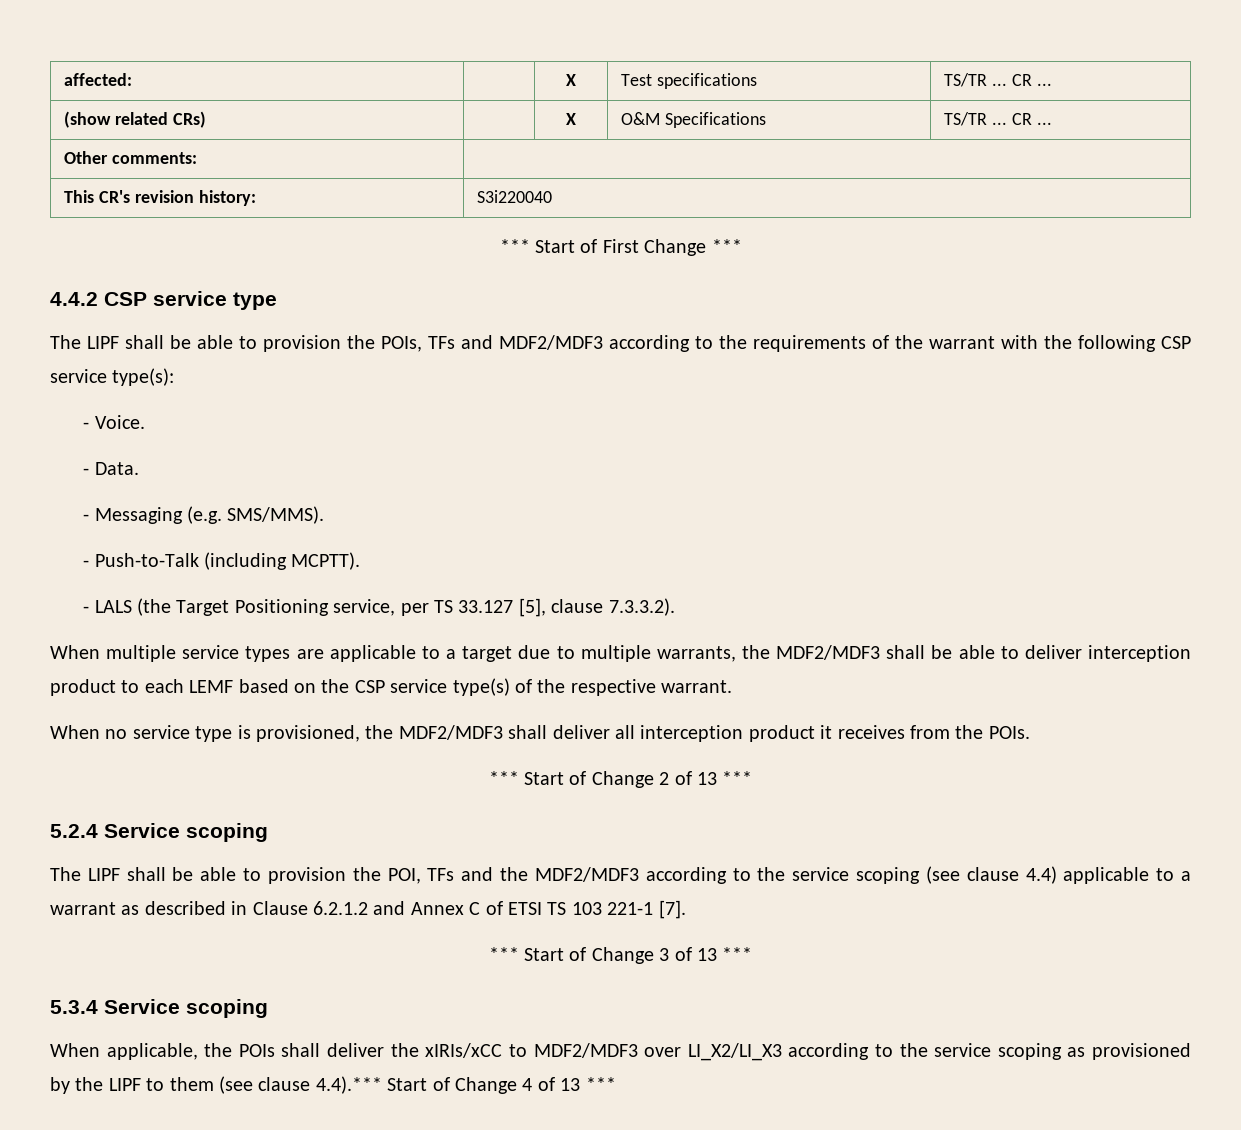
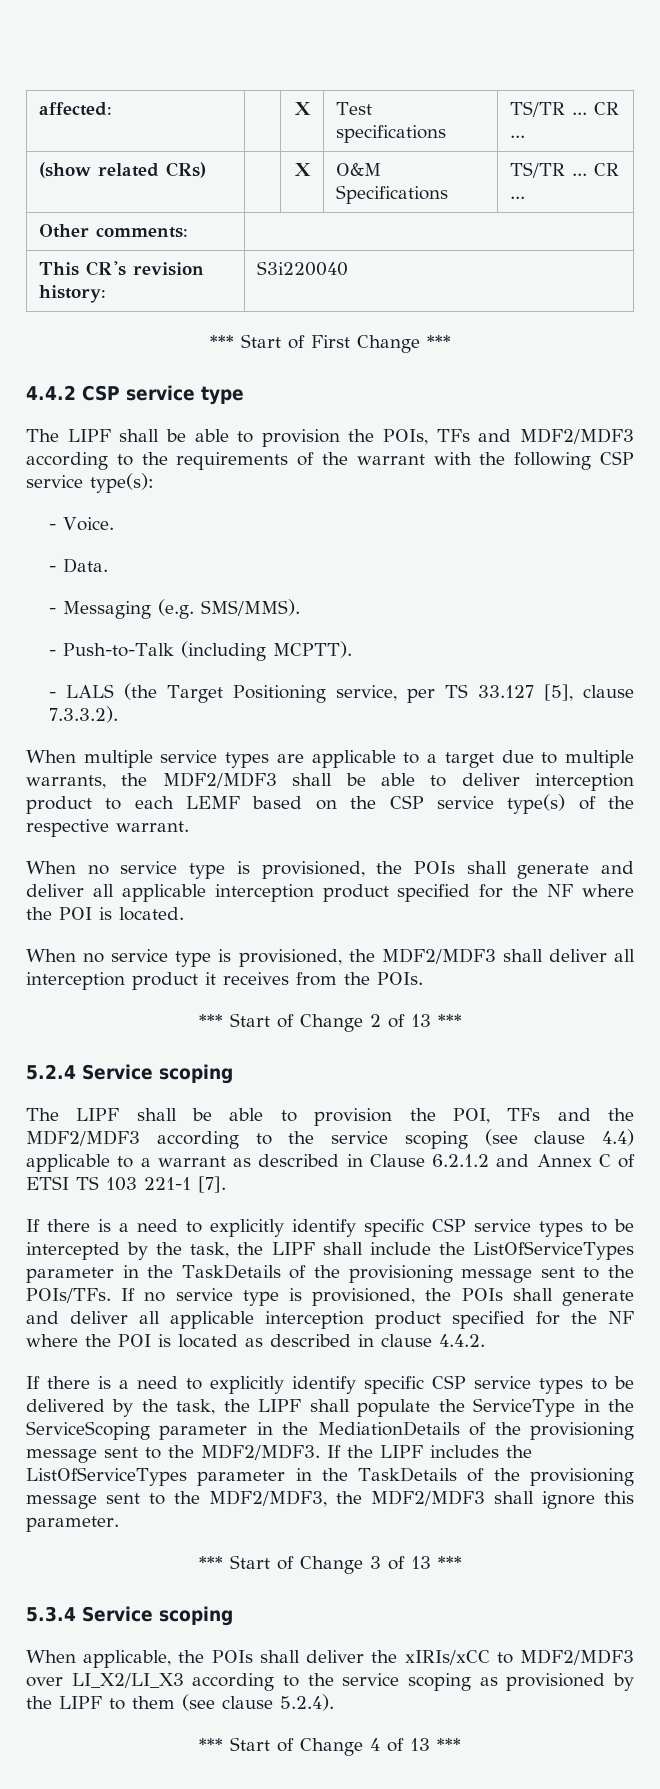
(733, 686) none -> [26,861,634,879] [26,884,635,902] [26,907,184,921] // When no service type is provisioned, the POIs shall generate and deliver all applicable interception product specified for the NF where the POI is located.
(686, 909) none -> [26,1218,634,1237] [26,1241,635,1260] [26,1264,634,1283] [26,1288,634,1306] [26,1311,634,1329] [26,1334,485,1348] [26,1375,634,1394] [26,1398,634,1417] [26,1421,634,1440] [26,1444,532,1463] [26,1467,634,1486] [26,1490,634,1509] [26,1516,119,1532] // If there is a need to explicitly identify specific CSP service types to be intercepted by the task, the LIPF shall include the ListOfServiceTypes parameter in the TaskDetails of the provisioning message sent to the POIs/TFs. If no service type is provisioned, the POIs shall generate and deliver all applicable interception product specified for the NF where the POI is located as described in clause 4.4.2. // If there is a need to explicitly identify specific CSP service types to be delivered by the task, the LIPF shall populate the ServiceType in the ServiceScoping parameter in the MediationDetails of the provisioning message sent to the MDF2/MDF3. If the LIPF includes the ListOfServiceTypes parameter in the TaskDetails of the provisioning message sent to the MDF2/MDF3, the MDF2/MDF3 shall ignore this parameter.
[315,1076,382,1094] 4.4).*** -> [280,1694,334,1711] [199,1738,223,1751] 5.2.4). // ***

